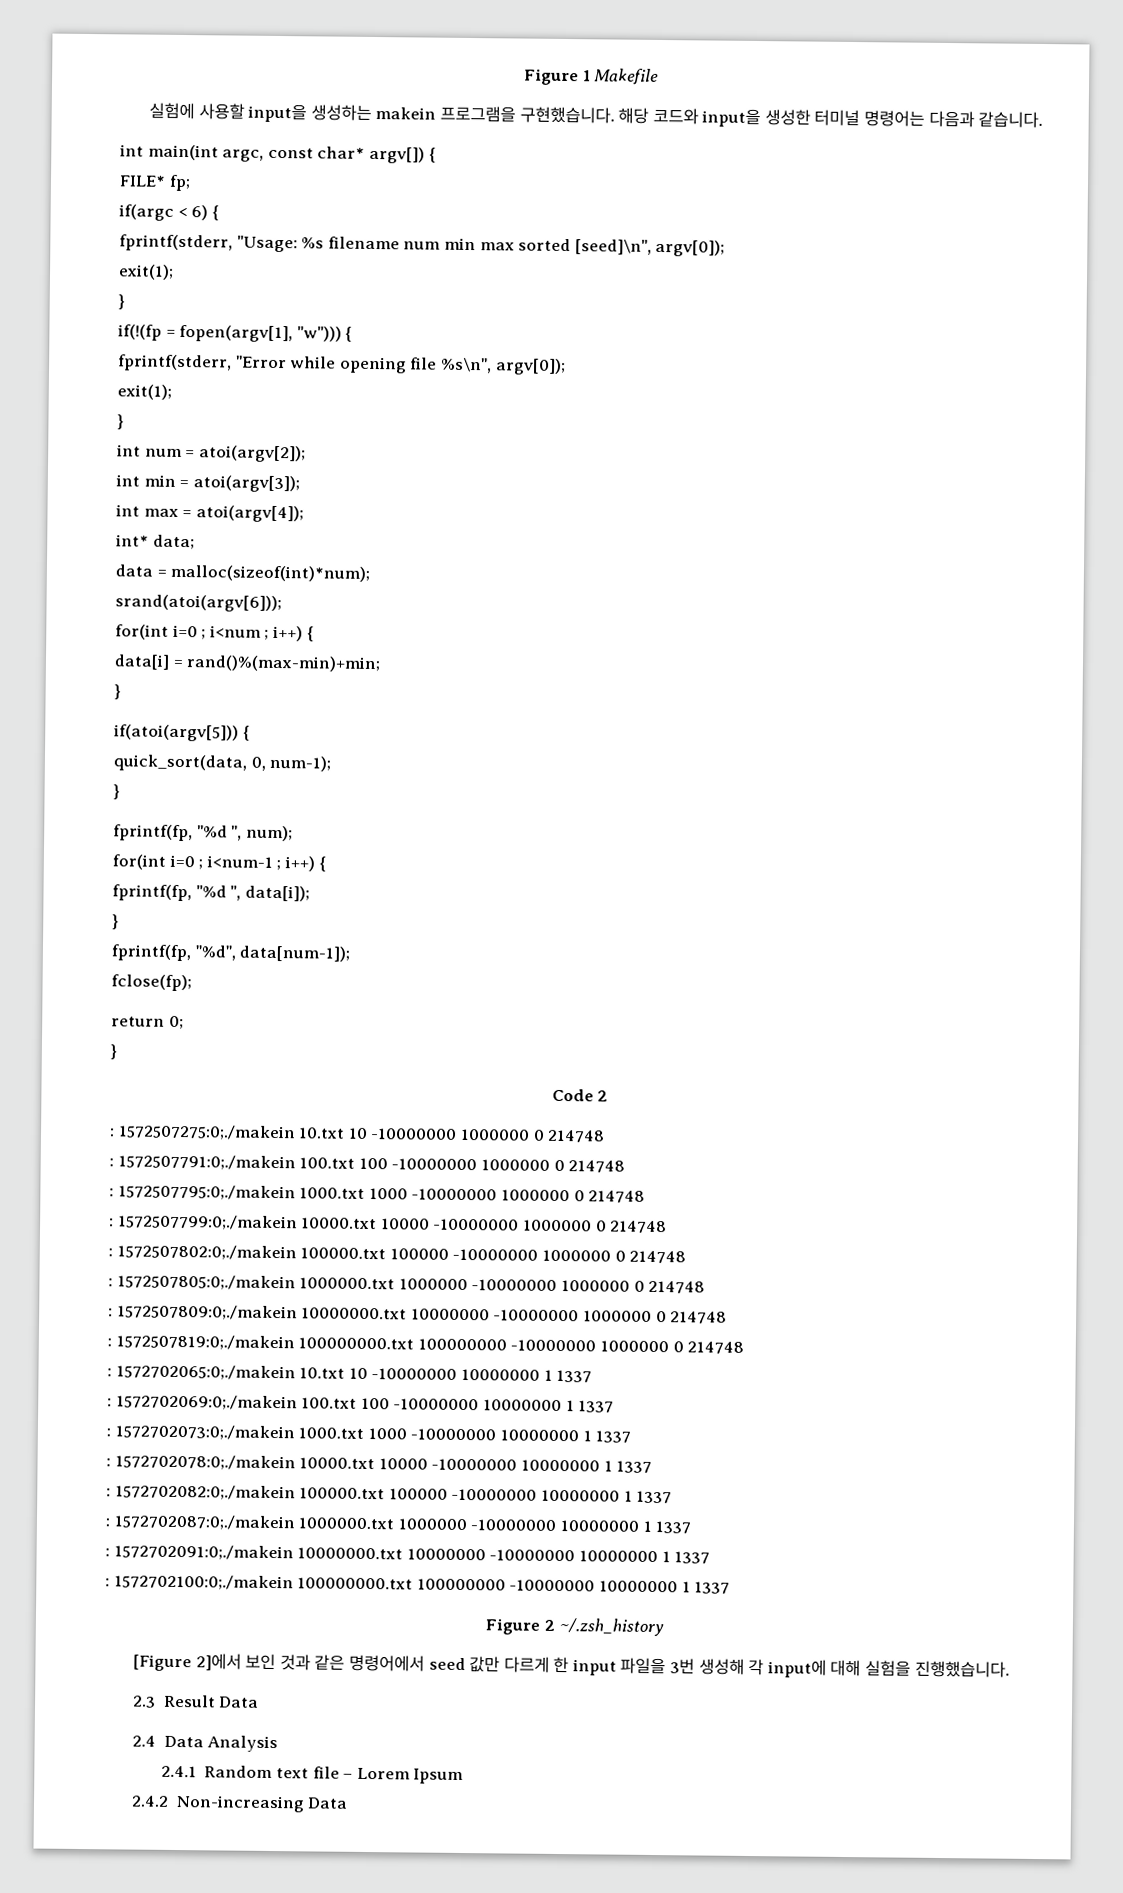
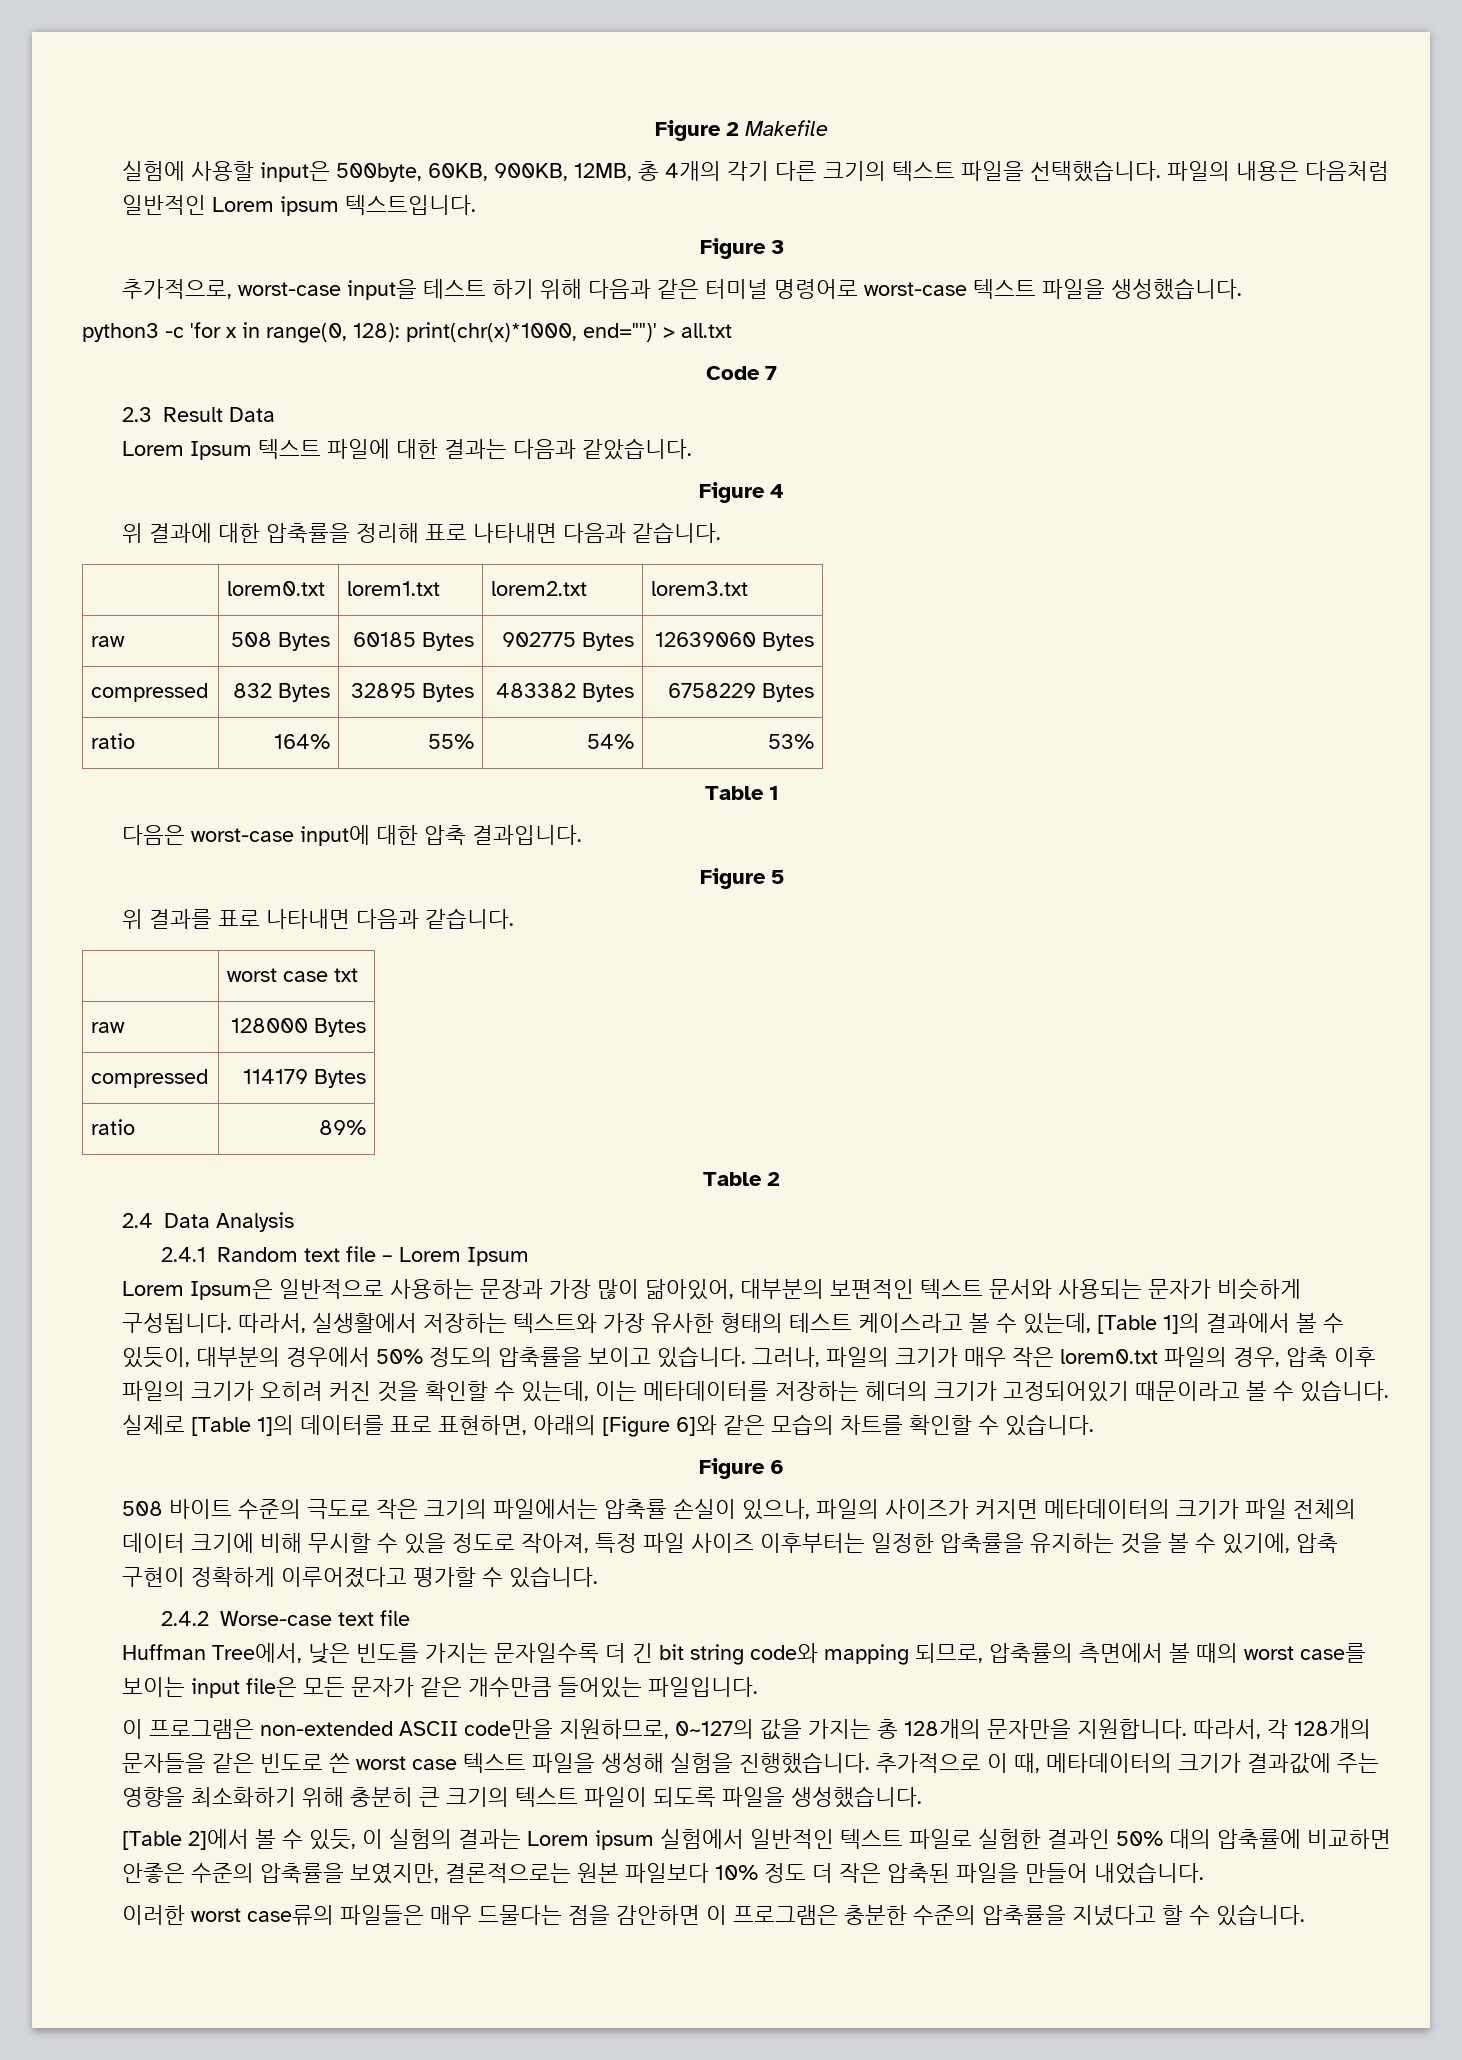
[523,68,591,86] Figure 1 -> [655,120,739,141] Figure 2
[247,103,1044,129] [119,144,436,164] [119,174,191,192] [118,204,219,221] [119,234,726,257] [118,264,174,280] [118,294,125,310] [117,324,353,343] [118,354,566,376] [117,384,172,400] [117,414,124,430] [116,444,306,463] [115,474,300,493] [115,504,304,523] [115,534,195,550] [115,564,371,582] [115,594,282,613] [115,624,314,642] [114,654,382,673] [114,684,121,700] [113,724,250,742] [113,754,332,772] [113,784,120,800] [113,824,293,842] [112,854,326,872] [112,884,310,902] [112,914,119,930] [111,944,351,962] [111,974,192,992] [111,1015,184,1030] [110,1044,117,1060] [551,1088,609,1102] [109,1124,606,1143] [109,1154,626,1173] [109,1184,646,1203] [109,1214,668,1234] [108,1244,687,1264] [108,1274,706,1294] [108,1304,728,1324] [107,1334,745,1354] [107,1364,593,1383] [107,1394,615,1413] [106,1424,632,1443] [106,1454,653,1473] [106,1484,673,1504] [105,1514,692,1534] [105,1544,711,1564] [105,1574,731,1594] [485,1618,664,1637] [132,1653,1010,1678] [132,1694,260,1708] input을 생성하는 makein 프로그램을 구현했습니다. 해당 코드와 input을 생성한 터미널 명령어는 다음과 같습니다. // int main(int argc, const char* argv[]) { // FILE* fp; // if(argc < 6) { // fprintf(stderr, "Usage: %s filename num min max sorted [seed]\n", argv[0]); // exit(1); // } // if(!(fp = fopen(argv[1], "w"))) { // fprintf(stderr, "Error while opening file %s\n", argv[0]); // exit(1); // } // int num = atoi(argv[2]); // int min = atoi(argv[3]); // int max = atoi(argv[4]); // int* data; // data = malloc(sizeof(int)*num); // srand(atoi(argv[6])); // for(int i=0 ; i<num ; i++) { // data[i] = rand()%(max-min)+min; // } // if(atoi(argv[5])) { // quick_sort(data, 0, num-1); // } // fprintf(fp, "%d ", num); // for(int i=0 ; i<num-1 ; i++) { // fprintf(fp, "%d ", data[i]); // } // fprintf(fp, "%d", data[num-1]); // fclose(fp); // return 0; // } // Code 2 // : 1572507275:0;./makein 10.txt 10 -10000000 1000000 0 214748 // : 1572507791:0;./makein 100.txt 100 -10000000 1000000 0 214748 // : 1572507795:0;./makein 1000.txt 1000 -10000000 1000000 0 214748 // : 1572507799:0;./makein 10000.txt 10000 -10000000 1000000 0 214748 // : 1572507802:0;./makein 100000.txt 100000 -10000000 1000000 0 214748 // : 1572507805:0;./makein 1000000.txt 1000000 -10000000 1000000 0 214748 // : 1572507809:0;./makein 10000000.txt 10000000 -10000000 1000000 0 214748 // : 1572507819:0;./makein 100000000.txt 100000000 -10000000 1000000 0 214748 // : 1572702065:0;./makein 10.txt 10 -10000000 10000000 1 1337 // : 1572702069:0;./makein 100.txt 100 -10000000 10000000 1 1337 // : 1572702073:0;./makein 1000.txt 1000 -10000000 10000000 1 1337 // : 1572702078:0;./makein 10000.txt 10000 -10000000 10000000 1 1337 // : 1572702082:0;./makein 100000.txt 100000 -10000000 10000000 1 1337 // : 1572702087:0;./makein 1000000.txt 1000000 -10000000 10000000 1 1337 // : 1572702091:0;./makein 10000000.txt 10000000 -10000000 10000000 1 1337 // : 1572702100:0;./makein 100000000.txt 100000000 -10000000 10000000 1 1337 // Figure 2 ~/.zsh_history // [Figure 2]에서 보인 것과 같은 명령어에서 seed 값만 다르게 한 input 파일을 3번 생성해 각 input에 대해 실험을 진행했습니다. // 2.3 Result Data -> [259,160,1389,182] [121,195,476,216] [699,238,784,259] [121,278,1242,300] [82,322,732,343] [706,366,777,380] [121,407,275,422] [121,438,692,460] [699,482,784,503] [121,522,721,543] [227,581,326,596] [347,581,441,596] [491,581,588,596] [651,581,749,596] [91,636,126,647] [230,632,330,651] [352,632,474,651] [501,632,634,651] [654,632,814,651] [91,683,209,702] [232,683,330,702] [350,683,474,702] [495,683,634,702] [667,683,814,702] [91,733,136,749] [273,734,330,749] [427,734,474,749] [586,734,634,749] [767,734,814,749] [704,786,779,800] [121,825,582,846] [699,868,784,889] [121,908,514,929] [227,968,359,982] [91,1022,126,1033] [230,1018,366,1037] [91,1069,209,1088] [242,1069,366,1088] [91,1119,136,1135] [318,1120,366,1135] [703,1172,780,1186] input은 500byte, 60KB, 900KB, 12MB, 총 4개의 각기 다른 크기의 텍스트 파일을 선택했습니다. 파일의 내용은 다음처럼 일반적인 Lorem ipsum 텍스트입니다. // Figure 3 // 추가적으로, worst-case input을 테스트 하기 위해 다음과 같은 터미널 명령어로 worst-case 텍스트 파일을 생성했습니다. // python3 -c 'for x in range(0, 128): print(chr(x)*1000, end="")' > all.txt // Code 7 // 2.3 Result Data // Lorem Ipsum 텍스트 파일에 대한 결과는 다음과 같았습니다. // Figure 4 // 위 결과에 대한 압축률을 정리해 표로 나타내면 다음과 같습니다. // | lorem0.txt | lorem1.txt | lorem2.txt | lorem3.txt // raw | 508 Bytes | 60185 Bytes | 902775 Bytes | 12639060 Bytes // compressed | 832 Bytes | 32895 Bytes | 483382 Bytes | 6758229 Bytes // ratio | 164% | 55% | 54% | 53% // Table 1 // 다음은 worst-case input에 대한 압축 결과입니다. // Figure 5 // 위 결과를 표로 나타내면 다음과 같습니다. // | worst case txt // raw | 128000 Bytes // compressed | 114179 Bytes // ratio | 89% // Table 2
[130,1795,349,1813] 2.4.2 Non-increasing Data -> [121,1278,1301,1300] [121,1313,1344,1334] [121,1346,1376,1368] [121,1380,1389,1402] [121,1414,1094,1437] [699,1458,784,1479] [121,1498,1356,1520] [121,1533,1338,1554] [121,1566,598,1588] [161,1610,411,1626] [121,1643,1366,1665] [121,1677,758,1698] [121,1719,1371,1740] [121,1752,1379,1774] [121,1786,922,1808] [121,1829,1391,1850] [121,1862,1204,1884] [121,1904,1305,1926] Lorem Ipsum은 일반적으로 사용하는 문장과 가장 많이 닮아있어, 대부분의 보편적인 텍스트 문서와 사용되는 문자가 비슷하게 구성됩니다. 따라서, 실생활에서 저장하는 텍스트와 가장 유사한 형태의 테스트 케이스라고 볼 수 있는데, [Table 1]의 결과에서 볼 수 있듯이, 대부분의 경우에서 50% 정도의 압축률을 보이고 있습니다. 그러나, 파일의 크기가 매우 작은 lorem0.txt 파일의 경우, 압축 이후 파일의 크기가 오히려 커진 것을 확인할 수 있는데, 이는 메타데이터를 저장하는 헤더의 크기가 고정되어있기 때문이라고 볼 수 있습니다. 실제로 [Table 1]의 데이터를 표로 표현하면, 아래의 [Figure 6]와 같은 모습의 차트를 확인할 수 있습니다. // Figure 6 // 508 바이트 수준의 극도로 작은 크기의 파일에서는 압축률 손실이 있으나, 파일의 사이즈가 커지면 메타데이터의 크기가 파일 전체의 데이터 크기에 비해 무시할 수 있을 정도로 작아져, 특정 파일 사이즈 이후부터는 일정한 압축률을 유지하는 것을 볼 수 있기에, 압축 구현이 정확하게 이루어졌다고 평가할 수 있습니다. // 2.4.2 Worse-case text file // Huffman Tree에서, 낮은 빈도를 가지는 문자일수록 더 긴 bit string code와 mapping 되므로, 압축률의 측면에서 볼 때의 worst case를 보이는 input file은 모든 문자가 같은 개수만큼 들어있는 파일입니다. // 이 프로그램은 non-extended ASCII code만을 지원하므로, 0~127의 값을 가지는 총 128개의 문자만을 지원합니다. 따라서, 각 128개의 문자들을 같은 빈도로 쓴 worst case 텍스트 파일을 생성해 실험을 진행했습니다. 추가적으로 이 때, 메타데이터의 크기가 결과값에 주는 영향을 최소화하기 위해 충분히 큰 크기의 텍스트 파일이 되도록 파일을 생성했습니다. // [Table 2]에서 볼 수 있듯, 이 실험의 결과는 Lorem ipsum 실험에서 일반적인 텍스트 파일로 실험한 결과인 50% 대의 압축률에 비교하면 안좋은 수준의 압축률을 보였지만, 결론적으로는 원본 파일보다 10% 정도 더 작은 압축된 파일을 만들어 내었습니다. // 이러한 worst case류의 파일들은 매우 드물다는 점을 감안하면 이 프로그램은 충분한 수준의 압축률을 지녔다고 할 수 있습니다.

